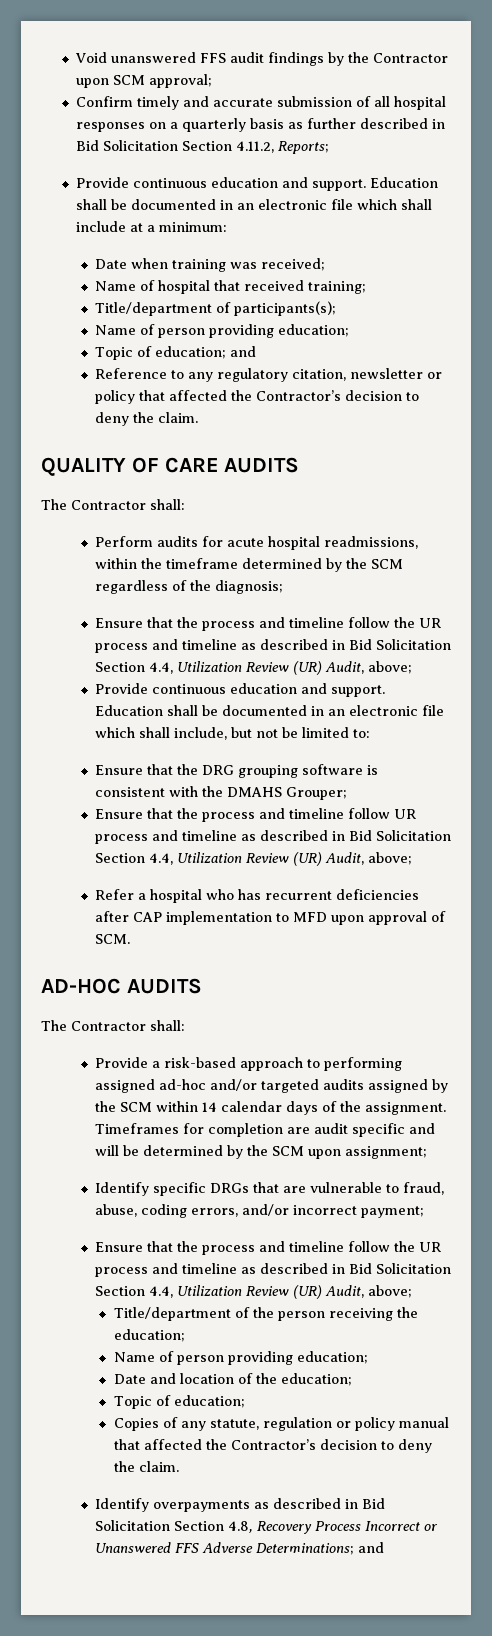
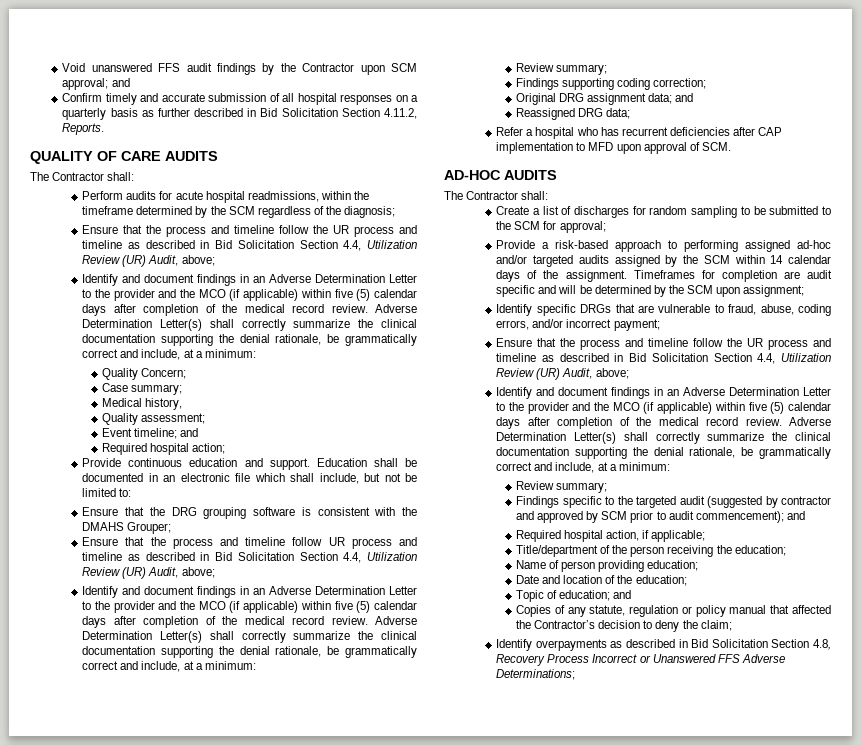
(212, 81) none -> [111,78,130,87] and
[277,141,329,154] [75,177,438,191] [75,199,432,210] [75,221,227,232] [94,258,325,272] [94,280,366,294] [94,301,336,316] [94,324,349,338] [94,346,256,360] [94,368,442,382] [94,390,419,404] [94,412,198,426] Reports; // Provide continuous education and support. Education shall be documented in an electronic file which shall include at a minimum: // Date when training was received; // Name of hospital that received training; // Title/department of participants(s); // Name of person providing education; // Topic of education; and // Reference to any regulatory citation, newsletter or policy that affected the Contractor’s decision to deny the claim. -> [62,123,105,135] Reports.
(412, 667) none -> [82,274,417,286] [82,289,417,301] [82,304,417,316] [82,319,418,331] [82,334,418,346] [82,349,256,360] [102,368,187,380] [102,383,183,395] [102,398,183,410] [102,413,206,425] [102,428,199,439] [102,443,226,455] // Identify and document findings in an Adverse Determination Letter to the provider and the MCO (if applicable) within five (5) calendar days after completion of the medical record review. Adverse Determination Letter(s) shall correctly summarize the clinical documentation supporting the denial rationale, be grammatically correct and include, at a minimum: // Quality Concern; // Case summary; // Medical history, // Quality assessment; // Event timeline; and // Required hospital action;
(412, 858) none -> [82,586,417,598] [82,601,417,613] [82,616,417,628] [82,631,418,643] [82,646,418,658] [82,661,256,672] [516,63,608,75] [516,78,707,90] [516,93,694,105] [516,108,631,120] // Identify and document findings in an Adverse Determination Letter to the provider and the MCO (if applicable) within five (5) calendar days after completion of the medical record review. Adverse Determination Letter(s) shall correctly summarize the clinical documentation supporting the denial rationale, be grammatically correct and include, at a minimum: // Review summary; // Findings supporting coding correction; // Original DRG assignment data; and // Reassigned DRG data;
(185, 1025) none -> [496,206,831,218] [496,221,606,233] // Create a list of discharges for random sampling to be submitted to the SCM for approval;
(412, 1291) none -> [496,387,831,399] [496,402,831,414] [496,417,831,429] [496,432,831,444] [496,447,831,459] [496,462,670,473] [516,481,608,493] [516,496,831,508] [516,511,805,523] [516,530,706,542] // Identify and document findings in an Adverse Determination Letter to the provider and the MCO (if applicable) within five (5) calendar days after completion of the medical record review. Adverse Determination Letter(s) shall correctly summarize the clinical documentation supporting the denial rationale, be grammatically correct and include, at a minimum: // Review summary; // Findings specific to the targeted audit (suggested by contractor and approved by SCM prior to audit commencement); and // Required hospital action, if applicable;
(245, 1401) none -> [613,590,632,599] and
[138,1461,179,1472] claim. -> [700,620,732,631] claim;
[357,1542,384,1553] and -> (576, 674) none

